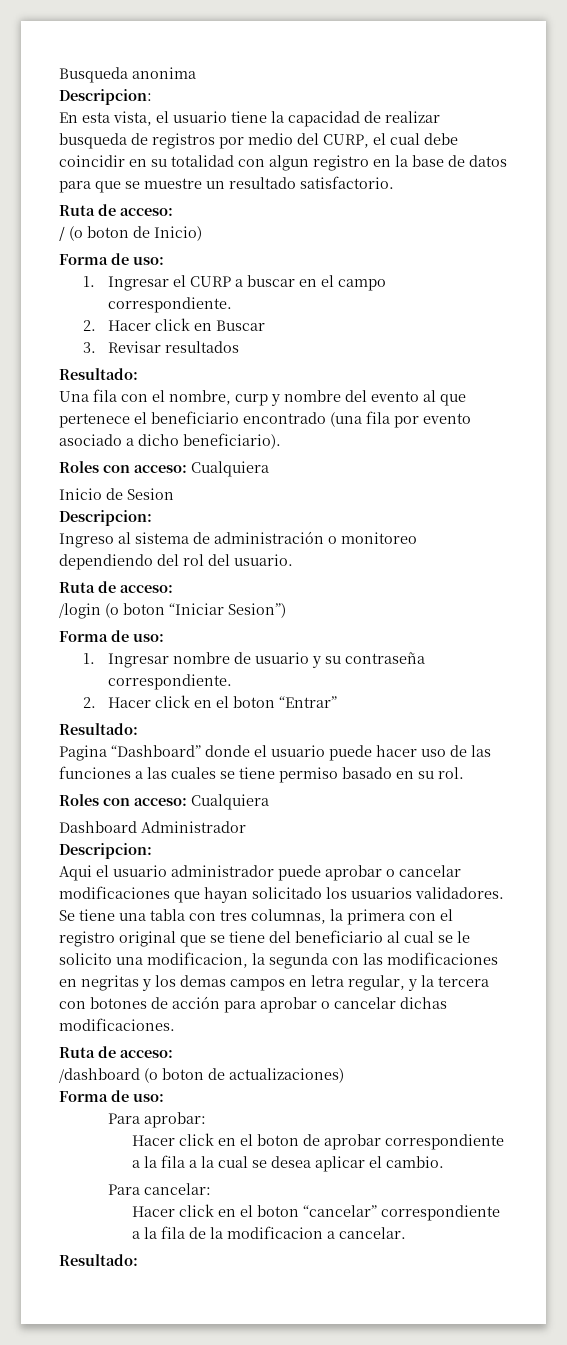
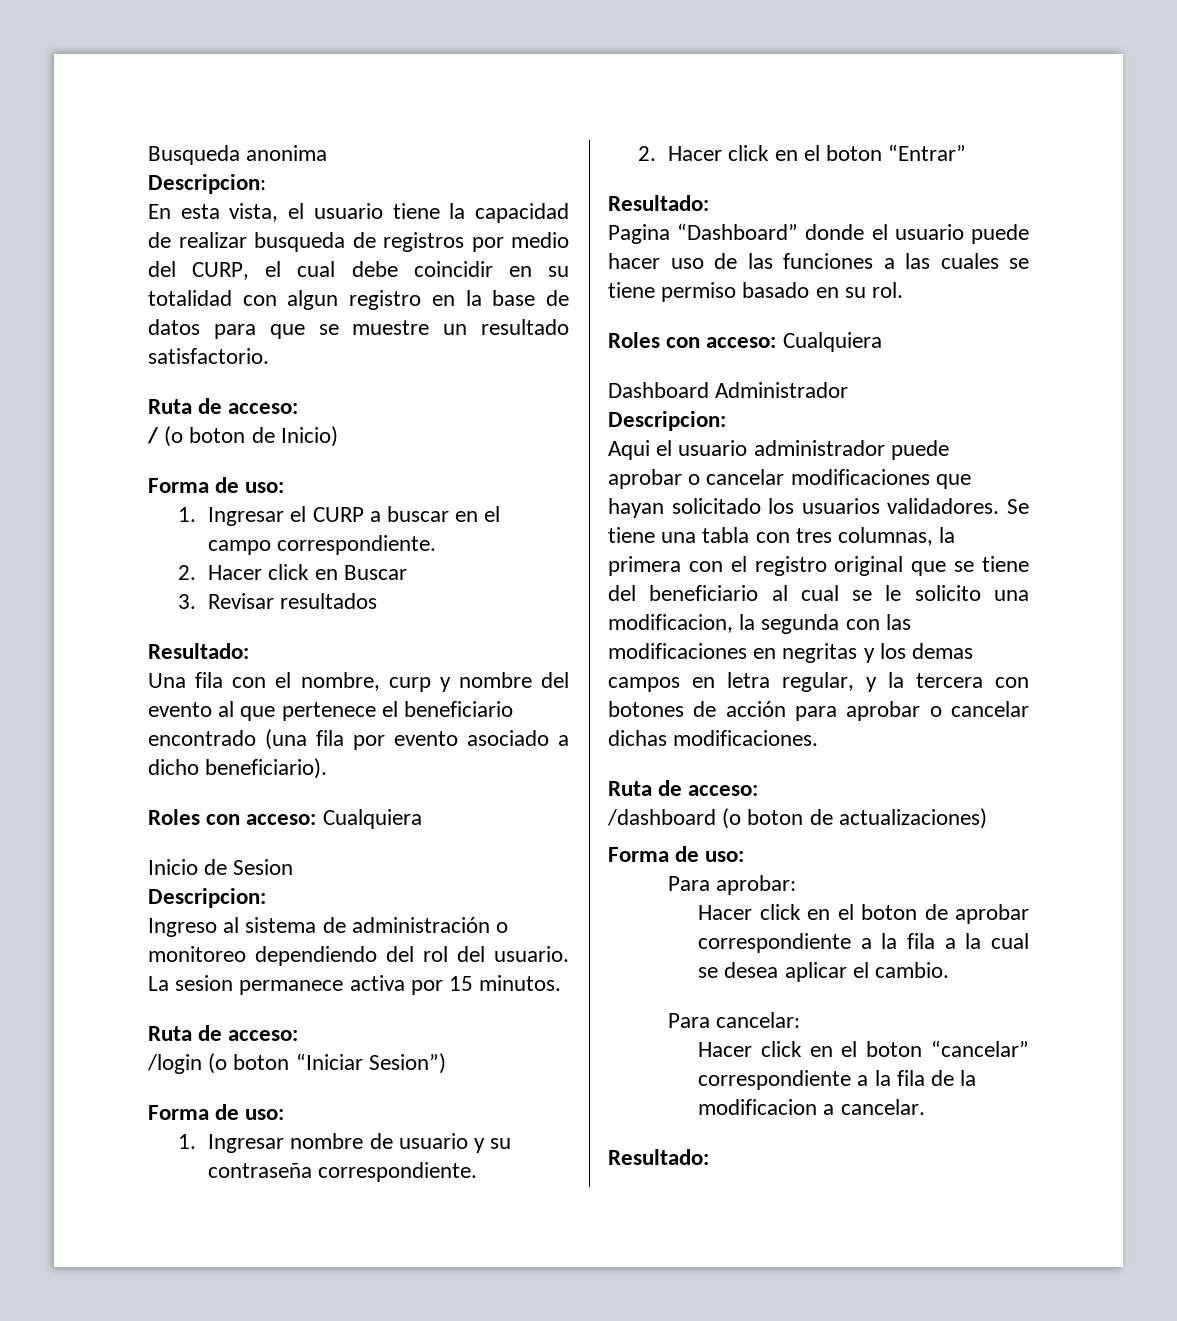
(293, 560) none -> [148,975,562,995] La sesion permanece activa por 15 minutos.

